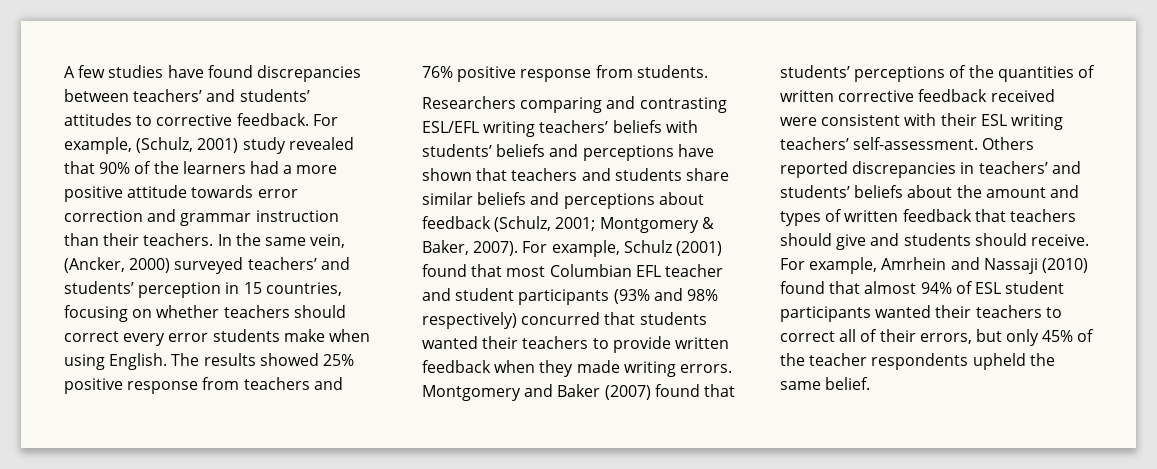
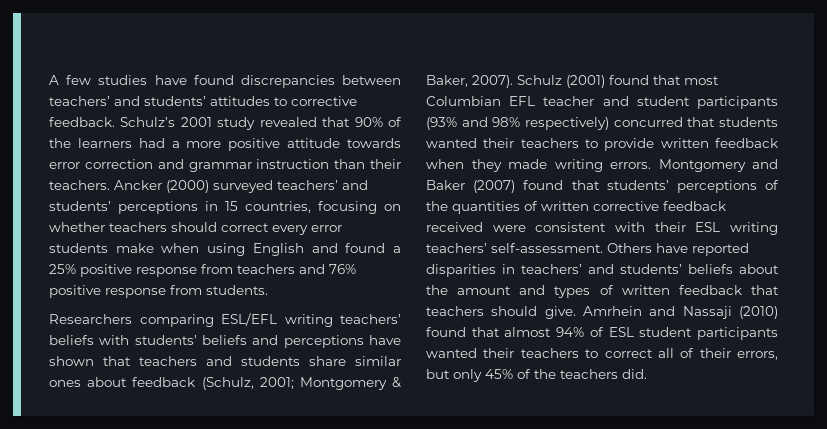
[312,114,338,126] [64,137,239,154] For example, (Schulz, 2001) -> [120,117,212,127] Schulz’s 2001
[217,233,346,248] [64,257,171,273] In the same vein, (Ancker, 2000) -> [114,180,209,193] Ancker (2000)
[138,282,222,298] perception -> [118,201,198,214] perceptions
[109,353,319,370] English. The results showed -> [252,243,401,256] English and found a
[606,96,727,113] and contrasting -> (214, 320) none
[477,192,655,209] beliefs and perceptions -> [49,380,81,387] ones
[522,240,620,257] For example, -> (513, 81) none
[780,161,957,178] reported discrepancies -> [656,243,749,256] [426,264,496,277] have reported disparities
[836,233,1089,250] [780,257,878,274] give and students should receive. For example, -> [544,306,576,319] give.
[809,353,1055,370] [780,377,871,390] teacher respondents upheld the same belief. -> [560,369,647,379] teachers did.

